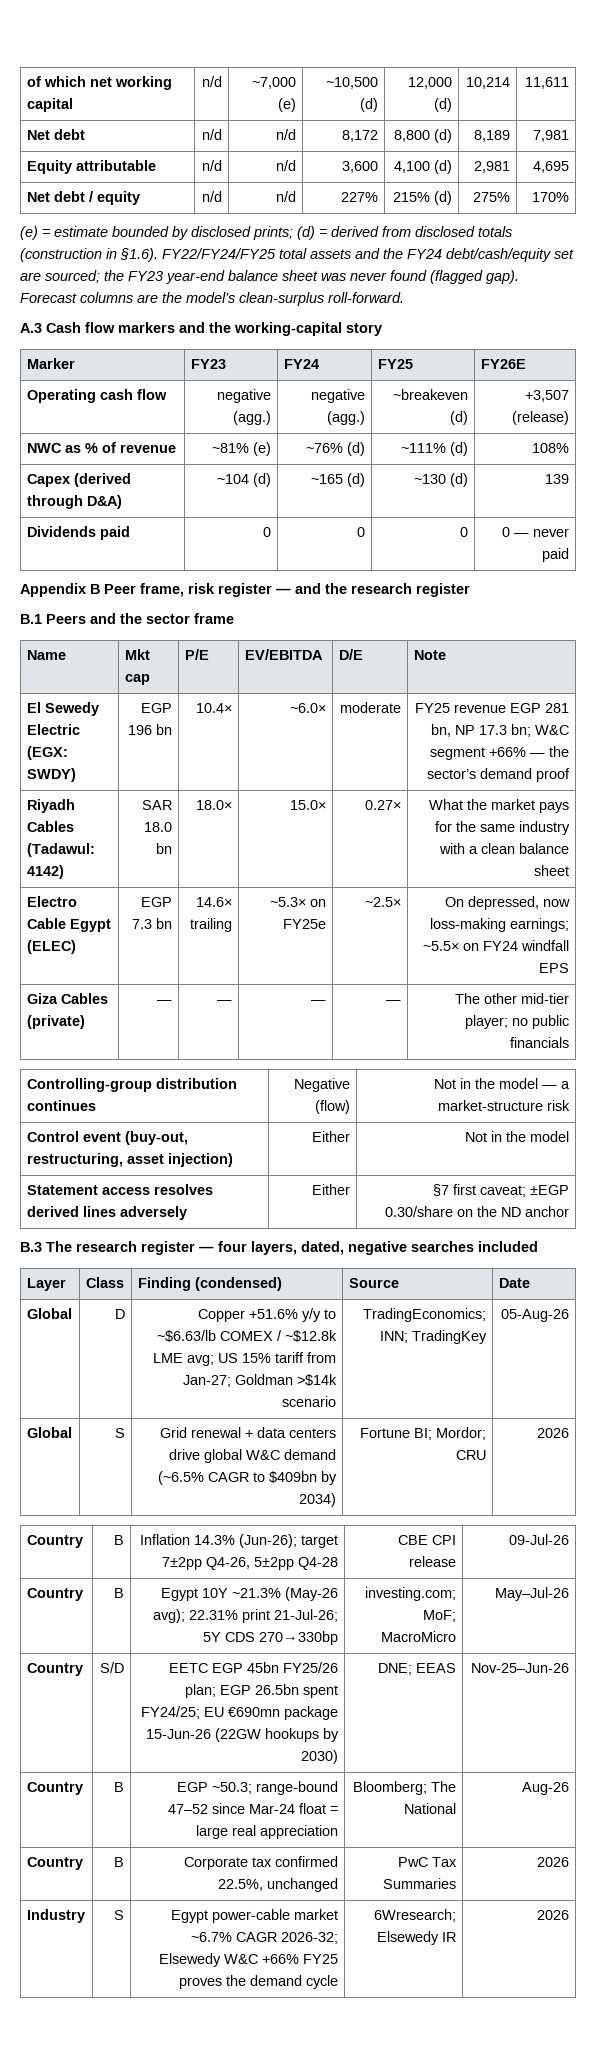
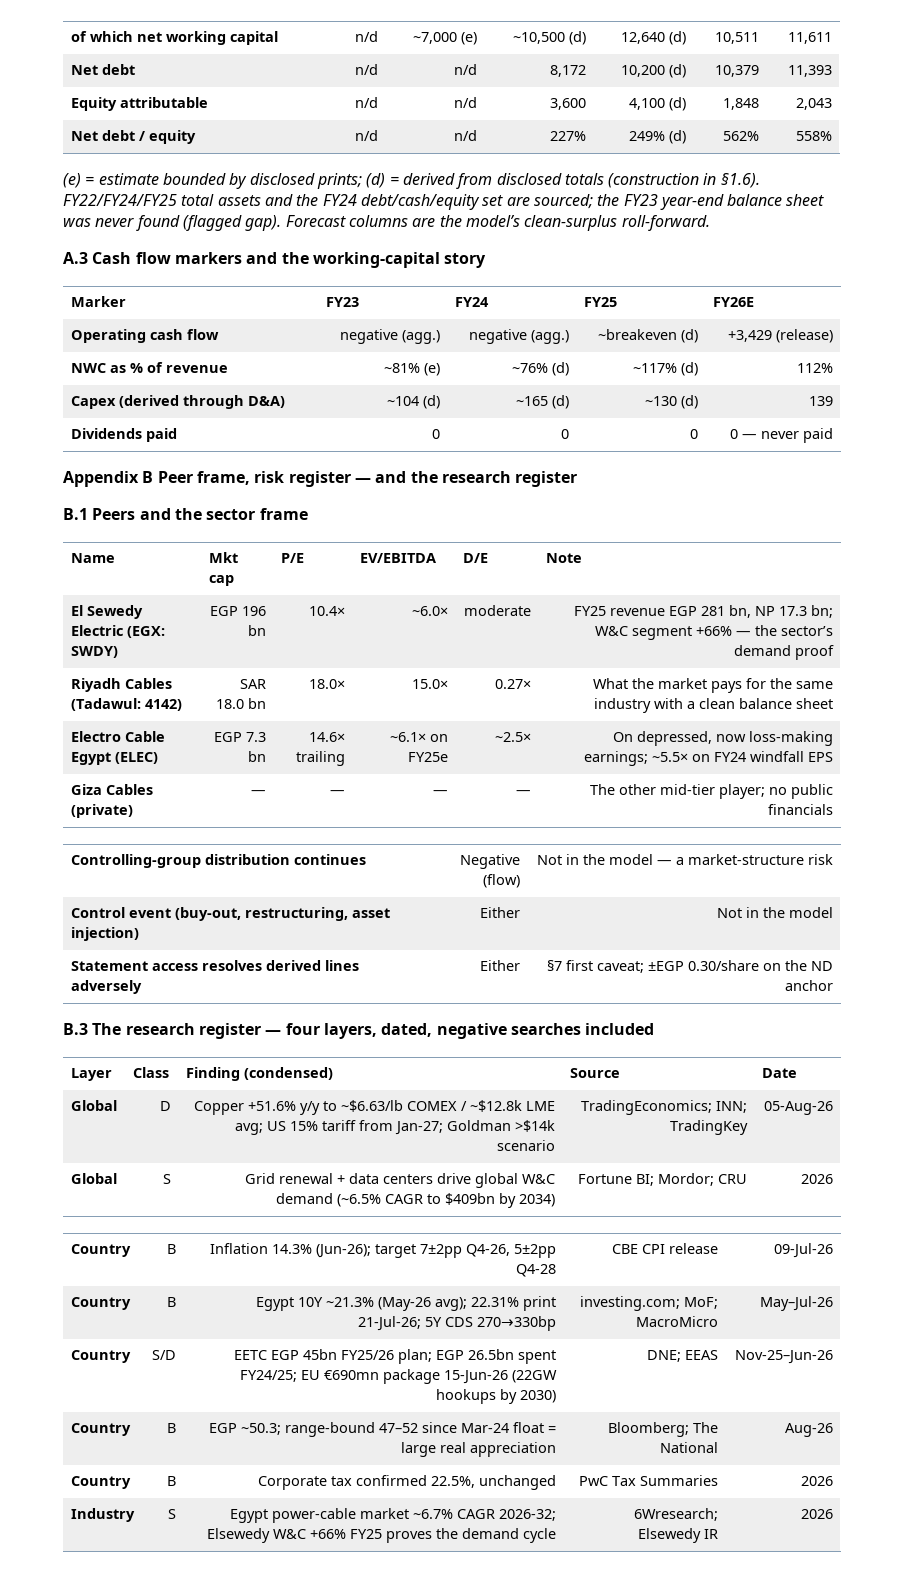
[408,77,453,89] [434,98,453,112] [466,77,511,89] 12,000 (d) | 10,214 -> [621,31,687,45] [715,32,760,44] 12,640 (d) | 10,511
[394,129,453,143] [474,130,511,142] [533,130,570,142] 8,800 (d) | 8,189 | 7,981 -> [621,64,687,78] [715,65,760,77] [788,65,833,77] 10,200 (d) | 10,379 | 11,393
[474,161,511,173] [533,161,570,173] 2,981 | 4,695 -> [723,98,760,110] [796,98,833,110] 1,848 | 2,043
[393,191,453,205] [473,192,511,202] [532,192,570,202] 215% (d) | 275% | 170% -> [629,130,687,144] [723,131,760,141] [796,131,833,141] 249% (d) | 562% | 558%
[525,390,570,402] +3,507 -> [728,330,773,342] +3,429
[401,442,469,456] [532,443,570,453] ~111% (d) | 108% -> [633,362,699,376] [797,363,834,373] ~117% (d) | 112%
[270,897,307,907] ~5.3× -> [390,732,427,742] ~6.1×

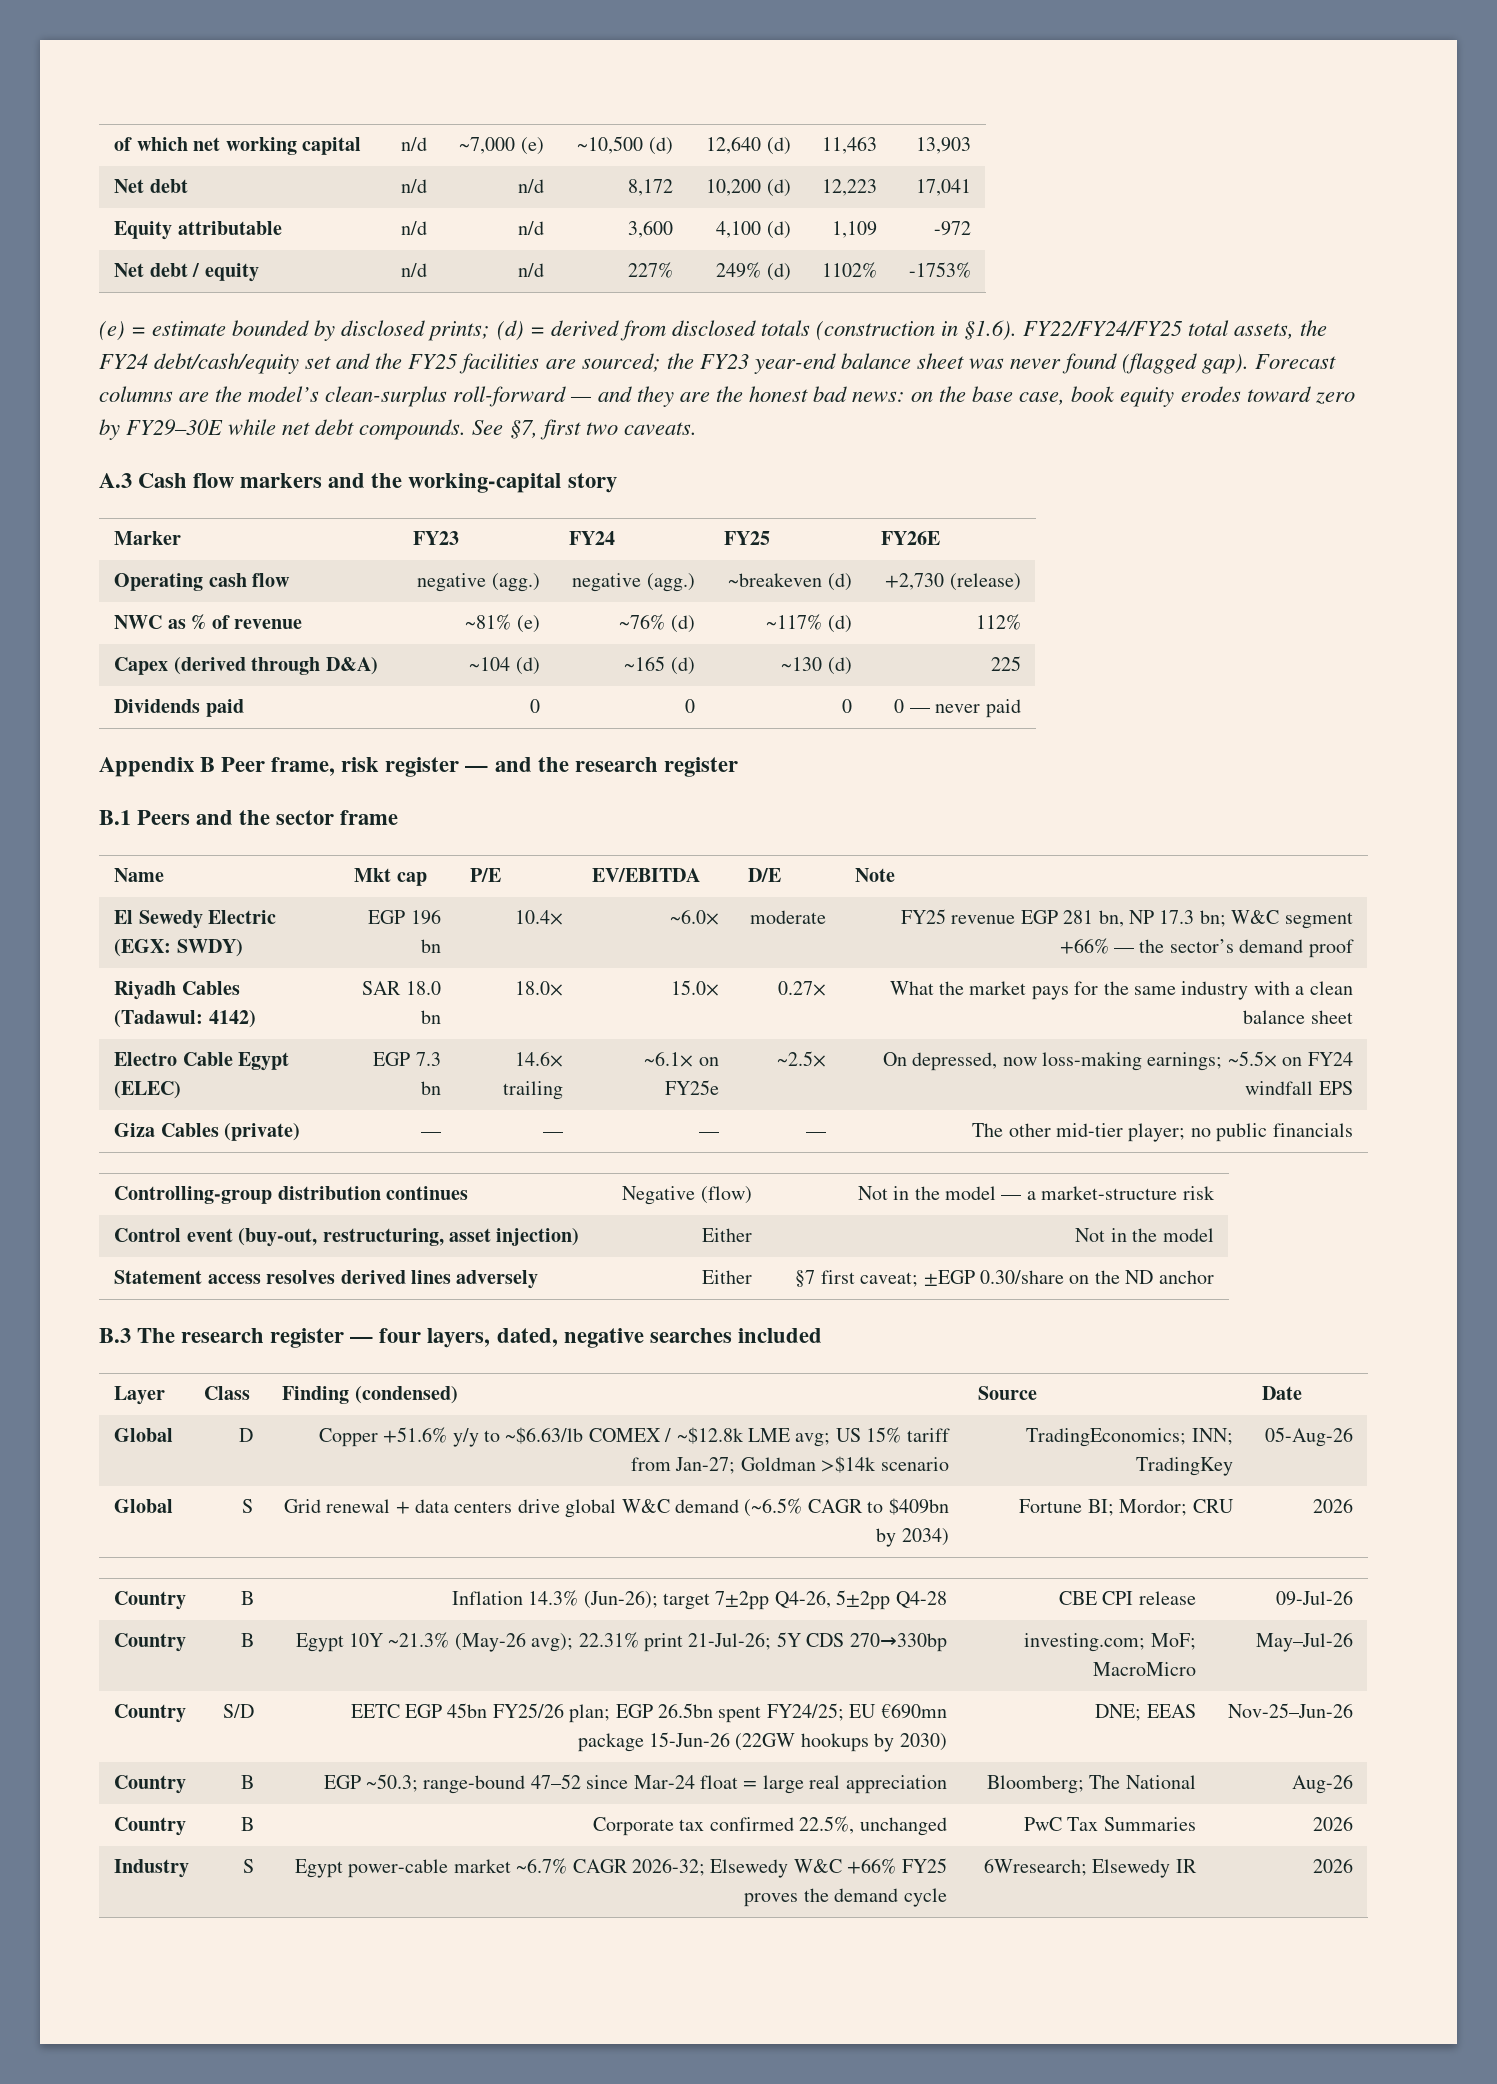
[715,32,760,44] [788,32,833,44] 10,511 | 11,611 -> [821,136,877,154] [915,137,971,154] 11,463 | 13,903
[715,65,760,77] [788,65,833,77] 10,379 | 11,393 -> [821,179,877,196] [915,179,971,196] 12,223 | 17,041
[723,98,760,110] [796,98,833,110] 1,848 | 2,043 -> [831,221,877,238] [933,221,971,236] 1,109 | -972
[723,131,760,141] [796,131,833,141] 562% | 558% -> [821,262,877,278] [908,262,971,278] 1102% | -1753%
[217,194,293,206] assets and -> [1234,323,1295,339] assets,
(504, 200) none -> [336,353,540,374] and the FY25 facilities
[621,215,710,231] roll-forward. -> [453,386,1355,407] [99,419,697,440] roll-forward — and they are the honest bad news: on the base case, book equity erodes toward zero by FY29–30E while net debt compounds. See §7, first two caveats.
[728,330,773,342] +3,429 -> [885,573,945,590] +2,730
[809,396,834,406] 139 -> [990,656,1021,671] 225

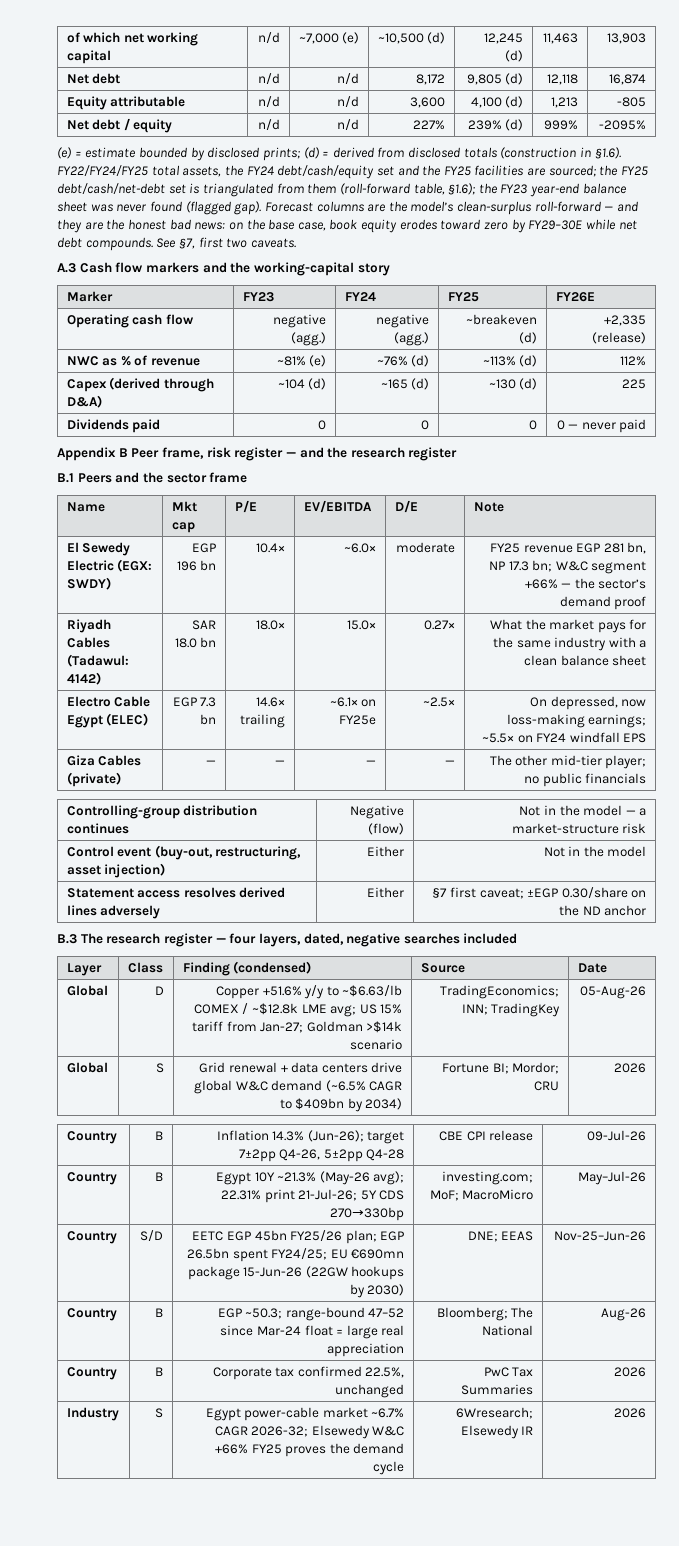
[706,136,762,154] 12,640 -> [484,33,524,44] 12,245
[706,179,791,197] [821,179,877,196] [915,179,971,196] 10,200 (d) | 12,223 | 17,041 -> [466,73,524,85] [547,74,579,85] [609,74,647,85] 9,805 (d) | 12,118 | 16,874
[831,221,877,238] [933,221,971,236] 1,109 | -972 -> [551,97,579,108] [617,97,647,107] 1,213 | -805
[716,262,791,281] [821,262,877,278] [908,262,971,278] 249% (d) | 1102% | -1753% -> [467,119,524,131] [544,120,579,130] [599,120,647,130] 239% (d) | 999% | -2095%
(694, 361) none -> [621,166,649,176] [57,183,498,197] FY25 debt/cash/net-debt set is triangulated from them (roll-forward table, §1.6); the
[885,573,945,590] +2,730 -> [604,315,647,326] +2,335
[766,614,823,630] ~117% -> [482,356,516,366] ~113%

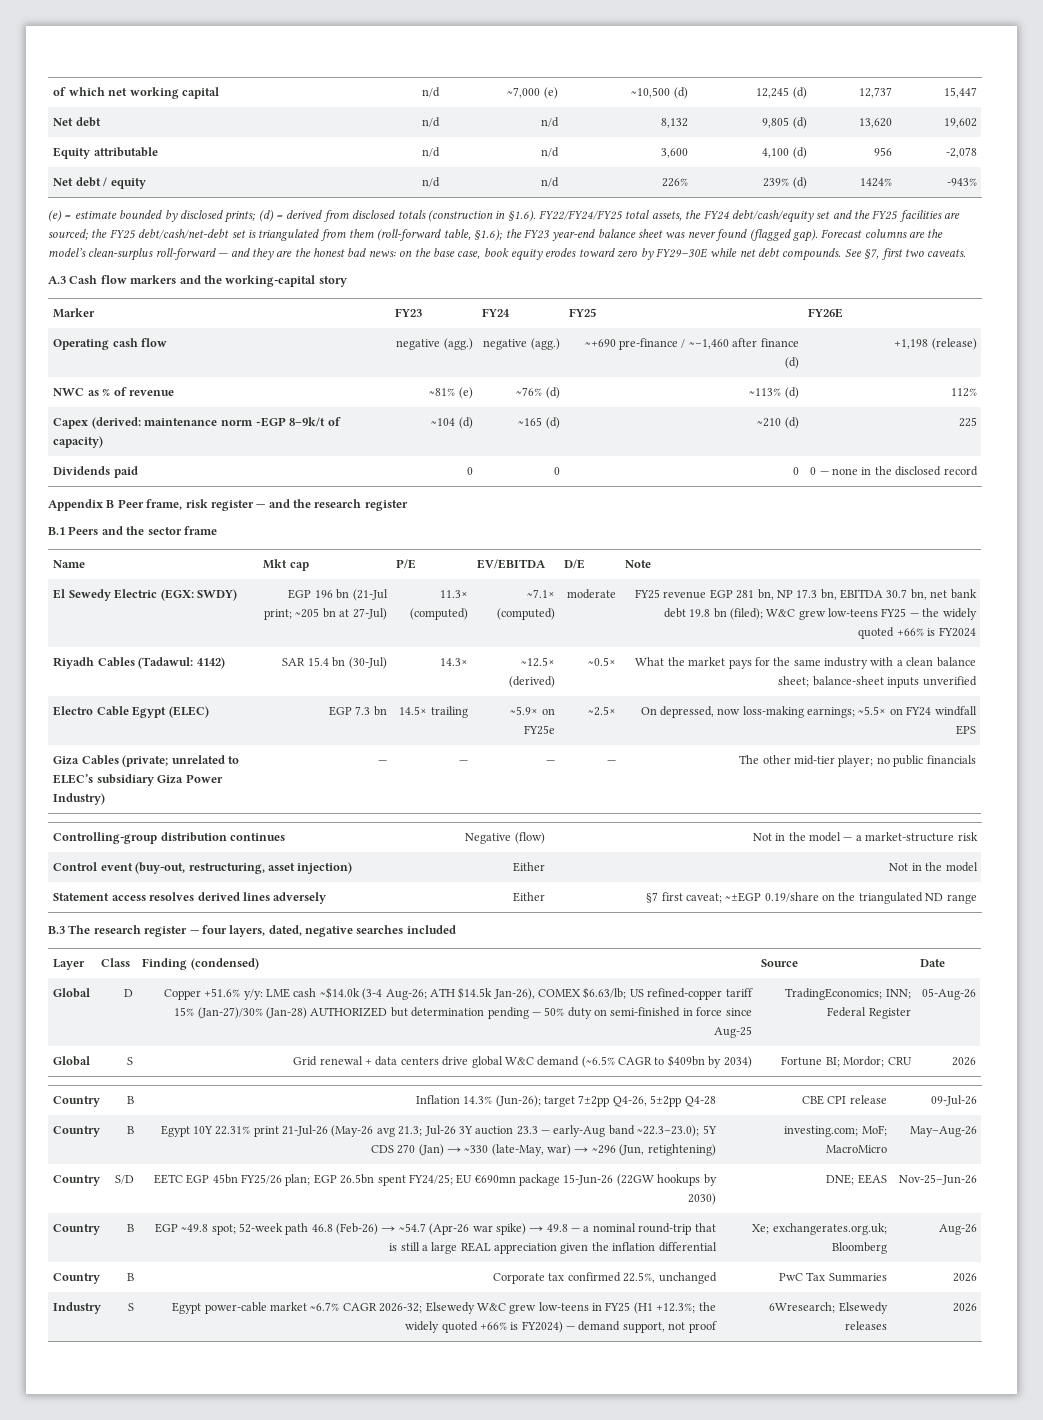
[543,33,579,44] [607,33,647,44] 11,463 | 13,903 -> [858,87,892,98] [943,87,977,98] 12,737 | 15,447
[416,74,446,85] 8,172 -> [660,118,688,128] 8,132
[547,74,579,85] [609,74,647,85] 12,118 | 16,874 -> [858,118,892,128] [943,118,977,128] 13,620 | 19,602
[551,97,579,108] [617,97,647,107] 1,213 | -805 -> [873,147,892,156] [945,147,977,158] 956 | -2,078
[413,120,446,130] 227% -> [661,178,688,187] 226%
[544,120,579,130] [599,120,647,130] 999% | -2095% -> [859,178,892,187] [946,178,977,186] 1424% | -943%
[466,314,538,325] [519,332,538,344] [604,315,647,326] ~breakeven (d) | +2,335 -> [584,338,799,350] [784,357,799,369] [894,339,929,349] ~+690 pre-finance / ~−1,460 after finance (d) | +1,198
[109,377,214,392] [66,395,102,408] (derived through D&A) -> [91,417,341,429] [53,436,104,448] (derived: maintenance norm ~EGP 8–9k/t of capacity)
[488,379,516,389] ~130 -> [757,418,782,427] ~210
[581,419,647,433] never paid -> [832,466,978,476] none in the disclosed record
[256,543,286,553] [344,543,377,553] | 10.4× | ~6.0× -> [352,589,388,601] [264,608,387,620] [439,590,468,598] [409,608,468,620] [526,589,555,598] [496,608,555,620] (21-Jul print; ~205 bn at 27-Jul) | 11.3× (computed) | ~7.1× (computed)
[532,560,647,574] [524,578,647,589] [559,596,647,610] bn; W&C segment +66% — the sector’s demand proof -> [820,589,977,600] [663,608,977,620] [858,627,976,639] bn, EBITDA 30.7 bn, net bank debt 19.8 bn (filed); W&C grew low-teens FY25 — the widely quoted +66% is FY2024
[174,637,217,648] [256,620,286,630] [347,620,377,630] [424,620,456,630] 18.0 bn | 18.0× | 15.0× | 0.27× -> [307,657,387,669] [439,658,468,666] [520,657,555,667] [508,676,555,688] [587,657,616,666] 15.4 bn (30-Jul) | 14.3× | ~12.5× (derived) | ~0.5×
[612,655,647,666] sheet -> [778,676,977,688] sheet; balance-sheet inputs unverified
[256,697,286,707] 14.6× -> [399,706,428,715] 14.5×
[329,697,358,707] ~6.1× -> [510,706,539,715] ~5.9×
[66,772,121,787] (private) -> [122,755,239,767] [53,774,223,786] [53,793,106,805] (private; unrelated to ELEC’s subsidiary Giza Power Industry)
[527,887,647,898] [559,905,647,916] ±EGP 0.30/share on the ND anchor -> [725,892,977,904] ~±EGP 0.19/share on the triangulated ND range
[304,985,403,999] [193,1003,403,1017] [191,1021,403,1033] [350,1039,403,1050] y/y to ~$6.63/lb COMEX / ~$12.8k LME avg; US 15% tariff from Jan-27; Goldman >$14k scenario -> [243,987,753,1000] [174,1007,752,1019] [713,1026,752,1038] y/y: LME cash ~$14.0k (3-4 Aug-26; ATH $14.5k Jan-26), COMEX $6.63/lb; US refined-copper tariff 15% (Jan-27)/30% (Jan-28) AUTHORIZED but determination pending — 50% duty on semi-finished in force since Aug-25
[491,1003,561,1017] TradingKey -> [827,1007,911,1019] Federal Register
[277,1171,405,1185] [220,1189,405,1203] [330,1207,405,1221] ~21.3% (May-26 avg); 22.31% print 21-Jul-26; 5Y CDS 270→330bp -> [215,1125,717,1137] [370,1144,716,1156] 22.31% print 21-Jul-26 (May-26 avg 21.3; Jul-26 3Y auction 23.3 — early-Aug band ~22.3–23.0); 5Y CDS 270 (Jan) → ~330 (late-May, war) → ~296 (Jun, retightening)
[578,1171,647,1185] May–Jul-26 -> [909,1126,977,1137] May–Aug-26
[245,1307,405,1321] [220,1325,405,1339] [327,1343,405,1357] [436,1307,534,1321] [482,1325,534,1336] ~50.3; range-bound 47–52 since Mar-24 float = large real appreciation | Bloomberg; The National -> [181,1223,716,1235] [389,1242,717,1254] [752,1223,887,1235] [831,1242,887,1254] ~49.8 spot; 52-week path 46.8 (Feb-26) → ~54.7 (Apr-26 war spike) → 49.8 — a nominal round-trip that is still a large REAL appreciation given the inflation differential | Xe; exchangerates.org.uk; Bloomberg
[214,1443,405,1457] [373,1461,405,1475] +66% FY25 proves the demand cycle -> [509,1302,716,1314] [405,1321,717,1333] grew low-teens in FY25 (H1 +12.3%; the widely quoted +66% is FY2024) — demand support, not proof
[521,1426,534,1435] IR -> [844,1321,887,1330] releases

